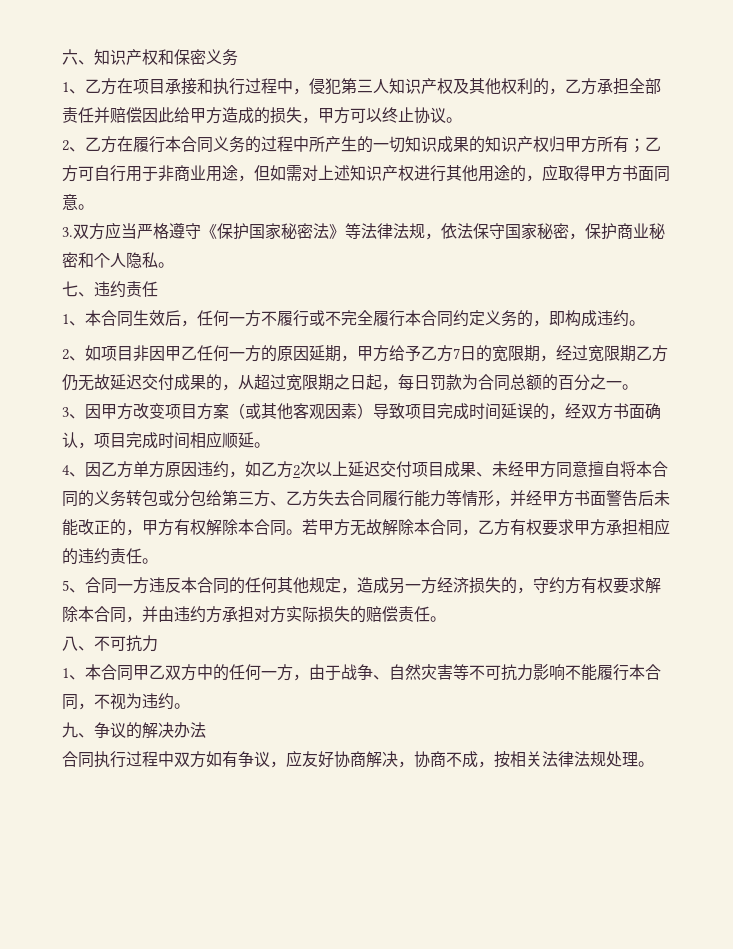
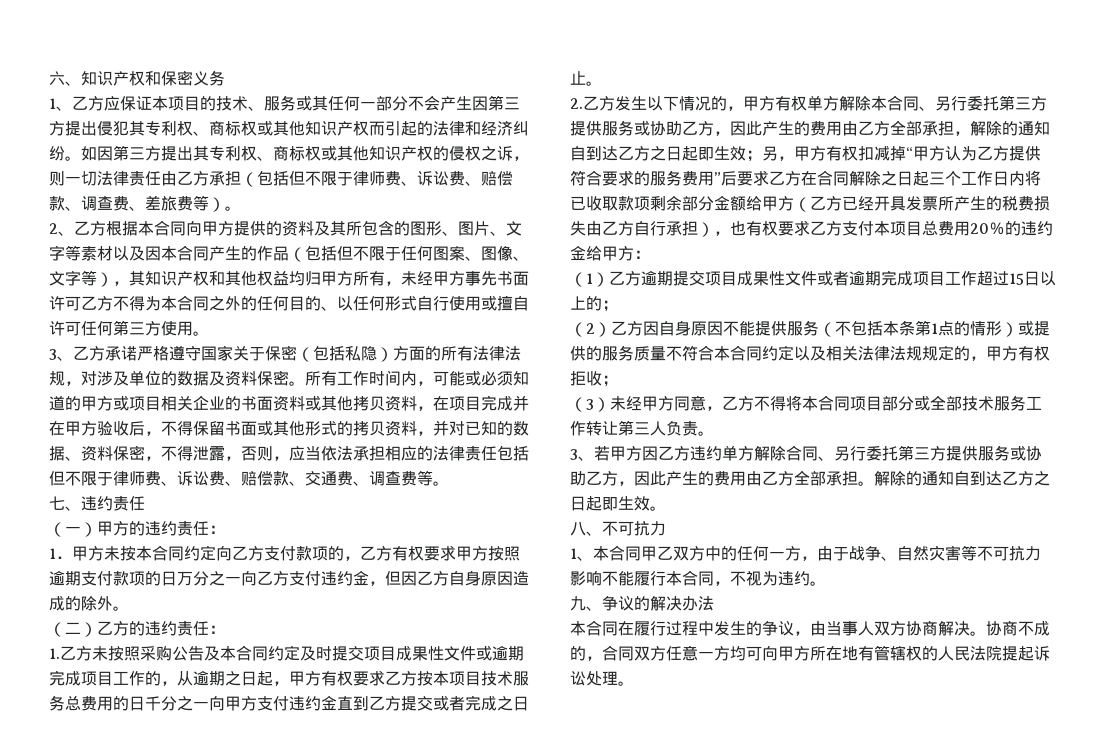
[117,78,661,95] [62,107,462,124] [62,136,661,153] [62,164,670,182] [62,194,94,210] [62,222,665,240] [62,252,174,268] [62,281,158,298] [62,310,645,327] [62,345,668,362] [62,374,638,391] [62,403,661,420] [62,431,270,449] [62,461,668,478] [62,490,670,507] [62,519,462,536] 在项目承接和执行过程中，侵犯第三人知识产权及其他权利的，乙方承担全部责任并赔偿因此给甲方造成的损失，甲方可以终止协议。 // 2、乙方在履行本合同义务的过程中所产生的一切知识成果的知识产权归甲方所有；乙方可自行用于非商业用途，但如需对上述知识产权进行其他用途的，应取得甲方书面同意。 // 3.双方应当严格遵守《保护国家秘密法》等法律法规，依法保守国家秘密，保护商业秘密和个人隐私。 // 七、违约责任 // 1、本合同生效后，任何一方不履行或不完全履行本合同约定义务的，即构成违约。 // 2、如项目非因甲乙任何一方的原因延期，甲方给予乙方7日的宽限期，经过宽限期乙方仍无故延迟交付成果的，从超过宽限期之日起，每日罚款为合同总额的百分之一。 // 3、因甲方改变项目方案（或其他客观因素）导致项目完成时间延误的，经双方书面确认，项目完成时间相应顺延。 // 4、因乙方单方原因违约，如乙方2次以上延迟交付项目成果、未经甲方同意擅自将本合同的义务转包或分包给第三方、乙方失去合同履行能力等情形，并经甲方书面警告后未能改正的，甲方有权解除本合同。若甲方无故解除本合同 -> [104,95,520,111] [49,121,529,136] [49,145,529,161] [49,170,513,187] [49,195,241,212] [49,220,522,236] [49,245,529,262] [49,270,529,287] [49,295,529,311] [49,320,209,336] [49,345,521,362] [49,370,529,386] [49,395,529,411] [49,420,529,436] [49,445,529,461] [49,470,449,486] [49,495,145,511] [49,520,225,537] [49,545,344,561] 应保证本项目的技术、服务或其任何一部分不会产生因第三方提出侵犯其专利权、商标权或其他知识产权而引起的法律和经济纠纷。如因第三方提出其专利权、商标权或其他知识产权的侵权之诉，则一切法律责任由乙方承担（包括但不限于律师费、诉讼费、赔偿款、调查费、差旅费等）。 // 2、乙方根据本合同向甲方提供的资料及其所包含的图形、图片、文字等素材以及因本合同产生的作品（包括但不限于任何图案、图像、文字等），其知识产权和其他权益均归甲方所有，未经甲方事先书面许可乙方不得为本合同之外的任何目的、以任何形式自行使用或擅自许可任何第三方使用。 // 3、乙方承诺严格遵守国家关于保密（包括私隐）方面的所有法律法规，对涉及单位的数据及资料保密。所有工作时间内，可能或必须知道的甲方或项目相关企业的书面资料或其他拷贝资料，在项目完成并在甲方验收后，不得保留书面或其他形式的拷贝资料，并对已知的数据、资料保密，不得泄露，否则，应当依法承担相应的法律责任包括但不限于律师费、诉讼费、赔偿款、交通费、调查费等。 // 七、违约责任 // （一）甲方的违约责任： // 1．甲方未按本合同约定向乙方支付款项的
[606,518,670,535] [62,548,158,565] [62,577,661,594] [62,606,430,623] 承担相应的违约责任。 // 5、合同一方违反本合同的任何其他规定，造成另一方经济损失的，守约方有权要求解除本合同，并由违约方承担对方实际损失的赔偿责任 -> [488,546,520,561] [49,570,529,586] [49,596,129,611] [49,620,225,637] [49,645,524,661] [49,670,529,686] [49,695,529,711] [570,71,602,86] [570,95,1047,111] [570,120,1050,136] [570,146,1041,162] [570,170,1041,186] [570,195,1050,212] [570,220,1053,237] [570,245,650,261] [570,270,1056,287] [570,296,618,312] [570,320,1050,337] [570,345,1050,361] [570,371,618,387] [570,395,1042,412] [570,420,714,436] [570,445,1042,461] [570,470,1050,486] [570,496,650,511] 按照逾期支付款项的日万分之一向乙方支付违约金，但因乙方自身原因造成的除外。 // （二）乙方的违约责任： // 1.乙方未按照采购公告及本合同约定及时提交项目成果性文件或逾期完成项目工作的，从逾期之日起，甲方有权要求乙方按本项目技术服务总费用的日千分之一向甲方支付违约金直到乙方提交或者完成之日止。 // 2.乙方发生以下情况的，甲方有权单方解除本合同、另行委托第三方提供服务或协助乙方，因此产生的费用由乙方全部承担，解除的通知自到达乙方之日起即生效；另，甲方有权扣减掉“甲方认为乙方提供符合要求的服务费用”后要求乙方在合同解除之日起三个工作日内将已收取款项剩余部分金额给甲方（乙方已经开具发票所产生的税费损失由乙方自行承担），也有权要求乙方支付本项目总费用20％的违约金给甲方： // （1）乙方逾期提交项目成果性文件或者逾期完成项目工作超过15日以上的； // （2）乙方因自身原因不能提供服务（不包括本条第1点的情形）或提供的服务质量不符合本合同约定以及相关法律法规规定的，甲方有权拒收； // （3）未经甲方同意，乙方不得将本合同项目部分或全部技术服务工作转让第三人负责。 // 3、若甲方因乙方违约单方解除合同、另行委托第三方提供服务或协助乙方，因此产生的费用由乙方全部承担。解除的通知自到达乙方之日起即生效
[62,750,334,768] 合同执行过程中双方如有争议，应友好 -> [570,620,906,636] 本合同在履行过程中发生的争议，由当事人双方
[398,761,414,768] ， -> [970,631,986,636] 。
[478,751,606,768] ，按相关法律法规 -> [570,645,1050,661] [570,671,586,686] 的，合同双方任意一方均可向甲方所在地有管辖权的人民法院提起诉讼

